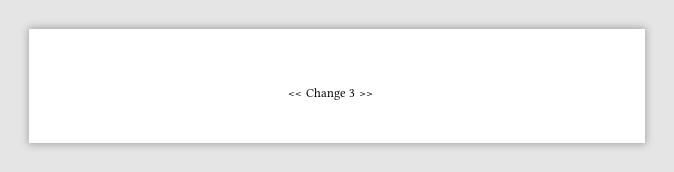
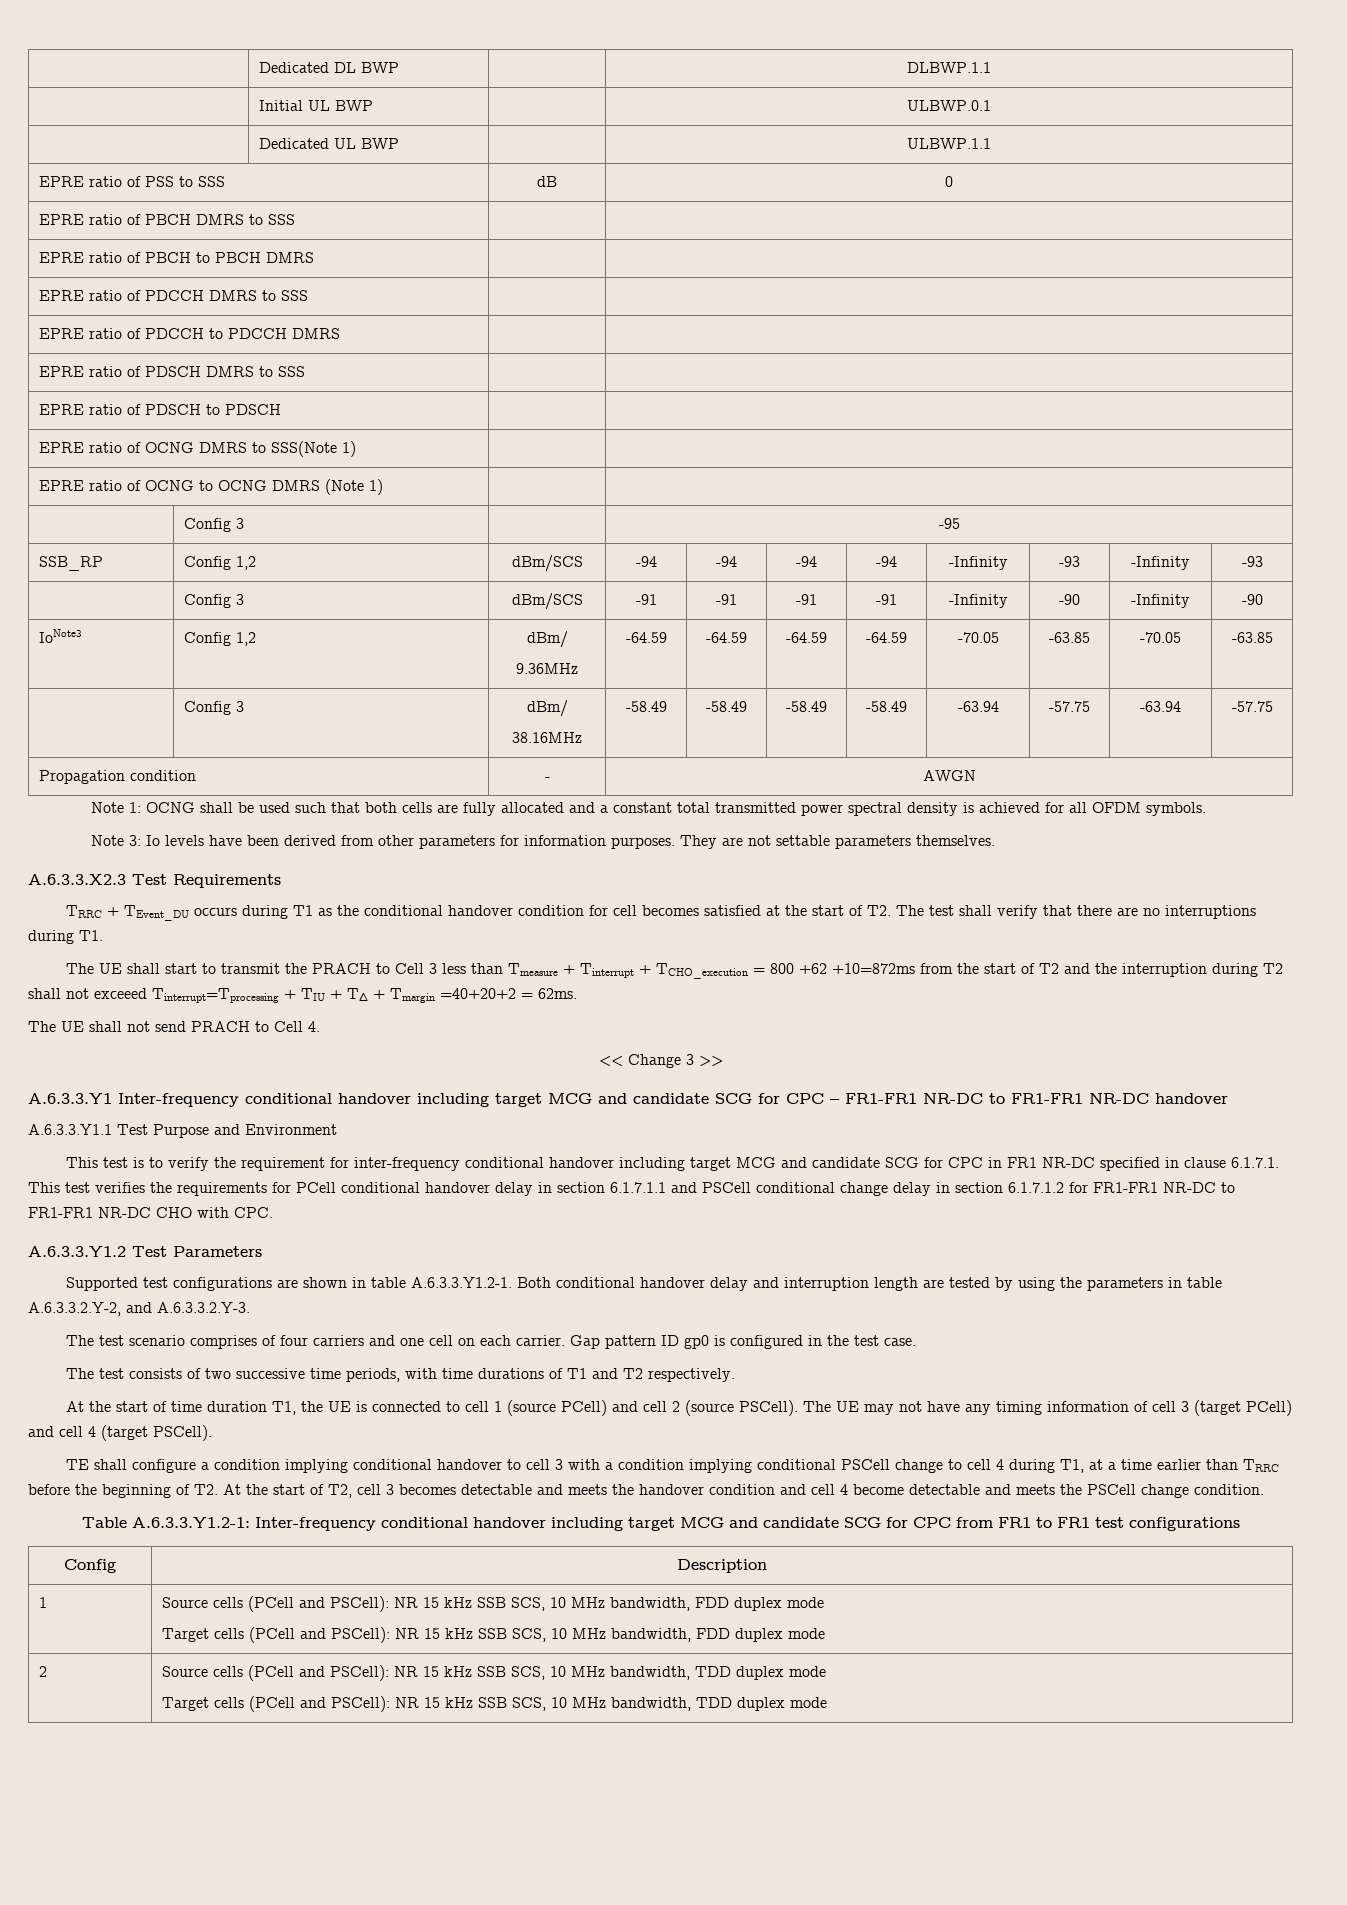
[288,88,373,100] << Change 3 >> -> [259,62,400,73] [907,62,991,73] [259,100,374,111] [907,100,991,111] [259,138,400,149] [907,138,991,149] [39,176,226,187] [537,176,557,187] [945,176,953,187] [39,214,296,225] [39,252,315,263] [39,290,309,301] [39,328,341,339] [39,366,306,377] [39,404,282,415] [39,441,357,457] [39,479,384,495] [184,518,245,532] [938,518,960,529] [39,556,104,571] [184,556,257,570] [511,555,583,572] [635,556,657,567] [716,556,737,567] [796,556,817,567] [876,556,897,567] [948,556,1008,570] [1059,556,1080,567] [1131,556,1190,570] [1241,556,1263,567] [184,594,245,608] [511,593,583,610] [635,594,657,605] [716,594,737,605] [796,594,817,605] [876,594,897,605] [948,594,1008,608] [1059,594,1080,605] [1131,594,1190,608] [1241,594,1263,605] [39,629,83,643] [184,632,257,646] [526,631,568,648] [516,663,578,674] [625,632,667,643] [706,632,747,643] [786,632,827,643] [866,632,907,643] [957,632,999,643] [1049,632,1090,643] [1140,632,1181,643] [1231,632,1273,643] [184,701,245,715] [526,700,568,717] [512,732,582,743] [625,701,667,712] [706,701,747,712] [786,701,827,712] [866,701,907,712] [957,701,999,712] [1049,701,1090,712] [1140,701,1181,712] [1231,701,1273,712] [39,770,197,784] [544,777,550,781] [922,770,976,781] [90,802,1206,816] [90,835,995,849] [28,874,281,888] [66,905,1257,921] [28,930,103,944] [66,963,1284,979] [28,988,577,1003] [28,1021,320,1032] [598,1054,723,1068] [28,1093,1228,1107] [28,1124,337,1138] [66,1157,1280,1171] [28,1182,1235,1196] [28,1207,273,1218] [28,1246,262,1257] [66,1277,1223,1291] [28,1302,250,1316] [66,1335,917,1349] [66,1368,736,1382] [66,1400,1293,1416] [28,1425,212,1441] [66,1459,1280,1473] [28,1484,1264,1498] [81,1517,1240,1531] [64,1559,116,1573] [677,1559,767,1573] [39,1597,48,1608] [162,1596,825,1612] [162,1627,826,1643] [39,1666,48,1677] [162,1665,827,1681] [162,1696,828,1712] | Dedicated DL BWP | | DLBWP.1.1 // | Initial UL BWP | | ULBWP.0.1 // | Dedicated UL BWP | | ULBWP.1.1 // EPRE ratio of PSS to SSS | dB | 0 // EPRE ratio of PBCH DMRS to SSS | | // EPRE ratio of PBCH to PBCH DMRS | | // EPRE ratio of PDCCH DMRS to SSS | | // EPRE ratio of PDCCH to PDCCH DMRS | | // EPRE ratio of PDSCH DMRS to SSS | | // EPRE ratio of PDSCH to PDSCH | | // EPRE ratio of OCNG DMRS to SSS(Note 1) | | // EPRE ratio of OCNG to OCNG DMRS (Note 1) | | // | Config 3 | | -95 // SSB_RP | Config 1,2 | dBm/SCS | -94 | -94 | -94 | -94 | -Infinity | -93 | -Infinity | -93 // | Config 3 | dBm/SCS | -91 | -91 | -91 | -91 | -Infinity | -90 | -Infinity | -90 // IoNote3 | Config 1,2 | dBm/ // 9.36MHz | -64.59 | -64.59 | -64.59 | -64.59 | -70.05 | -63.85 | -70.05 | -63.85 // | Config 3 | dBm/ // 38.16MHz | -58.49 | -58.49 | -58.49 | -58.49 | -63.94 | -57.75 | -63.94 | -57.75 // Propagation condition | - | AWGN // Note 1: OCNG shall be used such that both cells are fully allocated and a constant total transmitted power spectral density is achieved for all OFDM symbols. // Note 3: Io levels have been derived from other parameters for information purposes. They are not settable parameters themselves. // A.6.3.3.X2.3 Test Requirements // TRRC + TEvent_DU occurs during T1 as the conditional handover condition for cell becomes satisfied at the start of T2. The test shall verify that there are no interruptions during T1. // The UE shall start to transmit the PRACH to Cell 3 less than Tmeasure + Tinterrupt + TCHO_execution = 800 +62 +10=872ms from the start of T2 and the interruption during T2 shall not exceeed Tinterrupt=Tprocessing + TIU + T∆ + Tmargin =40+20+2 = 62ms. // The UE shall not send PRACH to Cell 4. // << Change 3 >> // A.6.3.3.Y1 Inter-frequency conditional handover including target MCG and candidate SCG for CPC – FR1-FR1 NR-DC to FR1-FR1 NR-DC handover // A.6.3.3.Y1.1 Test Purpose and Environment // This test is to verify the requirement for inter-frequency conditional handover including target MCG and candidate SCG for CPC in FR1 NR-DC specified in clause 6.1.7.1. This test verifies the requirements for PCell conditional handover delay in section 6.1.7.1.1 and PSCell conditional change delay in section 6.1.7.1.2 for FR1-FR1 NR-DC to FR1-FR1 NR-DC CHO with CPC. // A.6.3.3.Y1.2 Test Parameters // Supported test configurations are shown in table A.6.3.3.Y1.2-1. Both conditional handover delay and interruption length are tested by using the parameters in table A.6.3.3.2.Y-2, and A.6.3.3.2.Y-3. // The test scenario comprises of four carriers and one cell on each carrier. Gap pattern ID gp0 is configured in the test case. // The test consists of two successive time periods, with time durations of T1 and T2 respectively. // At the start of time duration T1, the UE is connected to cell 1 (source PCell) and cell 2 (source PSCell). The UE may not have any timing information of cell 3 (target PCell) and cell 4 (target PSCell). // TE shall configure a condition implying conditional handover to cell 3 with a condition implying conditional PSCell change to cell 4 during T1, at a time earlier than TRRC before the beginning of T2. At the start of T2, cell 3 becomes detectable and meets the handover condition and cell 4 become detectable and meets the PSCell change condition. // Table A.6.3.3.Y1.2-1: Inter-frequency conditional handover including target MCG and candidate SCG for CPC from FR1 to FR1 test configurations // Config | Description // 1 | Source cells (PCell and PSCell): NR 15 kHz SSB SCS, 10 MHz bandwidth, FDD duplex mode // Target cells (PCell and PSCell): NR 15 kHz SSB SCS, 10 MHz bandwidth, FDD duplex mode // 2 | Source cells (PCell and PSCell): NR 15 kHz SSB SCS, 10 MHz bandwidth, TDD duplex mode // Target cells (PCell and PSCell): NR 15 kHz SSB SCS, 10 MHz bandwidth, TDD duplex mode

